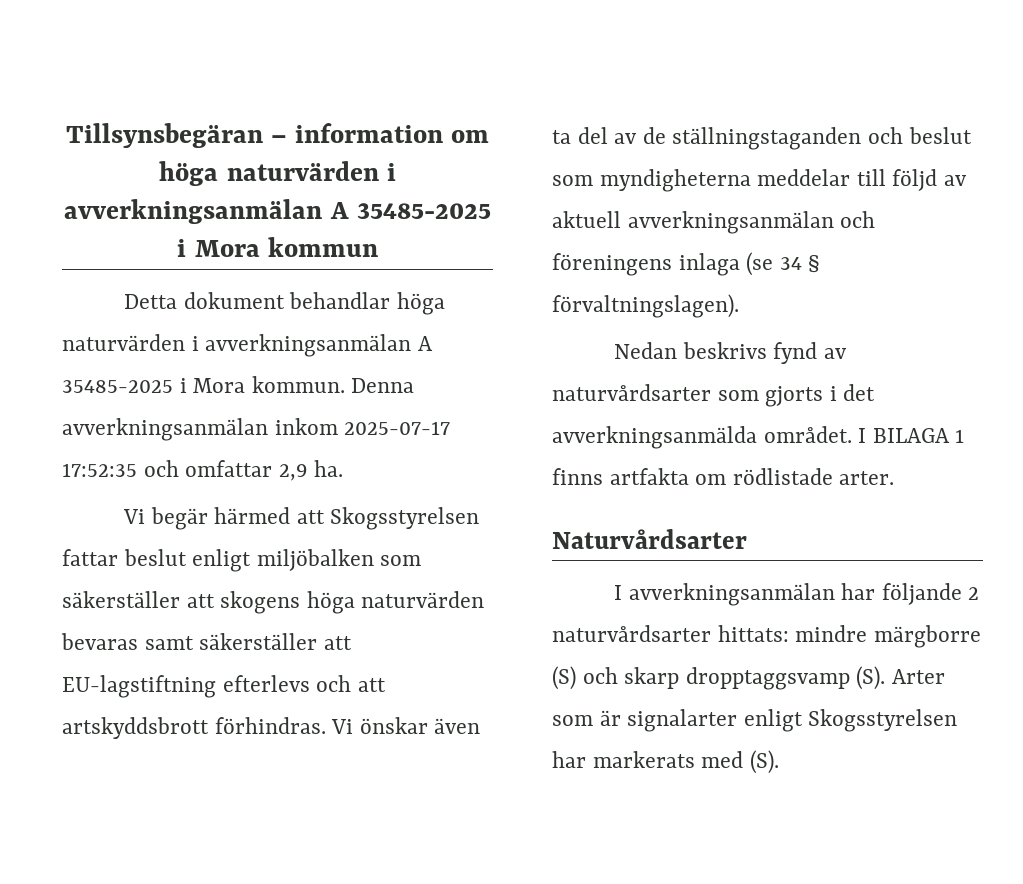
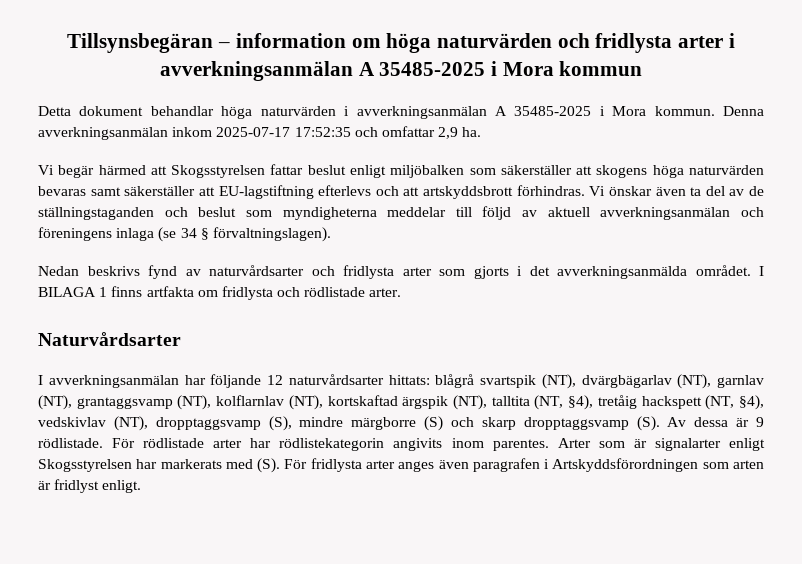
(379, 171) none -> [557,33,723,53] och fridlysta arter
(711, 392) none -> [311,265,432,279] och fridlysta arter
(727, 479) none -> [221,286,301,300] fridlysta och
[968,587,980,600] 2 -> [267,375,283,385] 12
(789, 633) none -> [435,374,764,389] [38,395,764,410] [38,416,292,431] blågrå svartspik (NT), dvärgbägarlav (NT), garnlav (NT), grantaggsvamp (NT), kolflarnlav (NT), kortskaftad ärgspik (NT), talltita (NT, §4), tretåig hackspett (NT, §4), vedskivlav (NT), dropptaggsvamp (S),
(886, 678) none -> [667,417,764,427] [38,438,549,451] Av dessa är 9 rödlistade. För rödlistade arter har rödlistekategorin angivits inom parentes.
(779, 762) none -> [284,458,764,472] [38,479,142,493] För fridlysta arter anges även paragrafen i Artskyddsförordningen som arten är fridlyst enligt.

